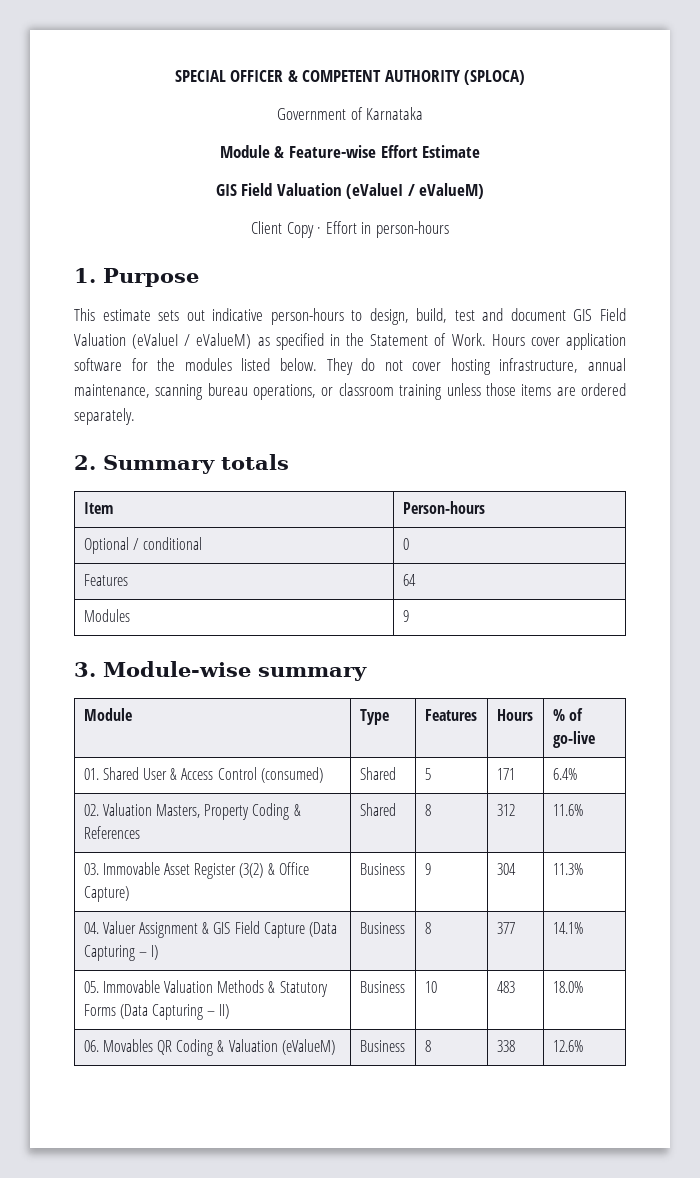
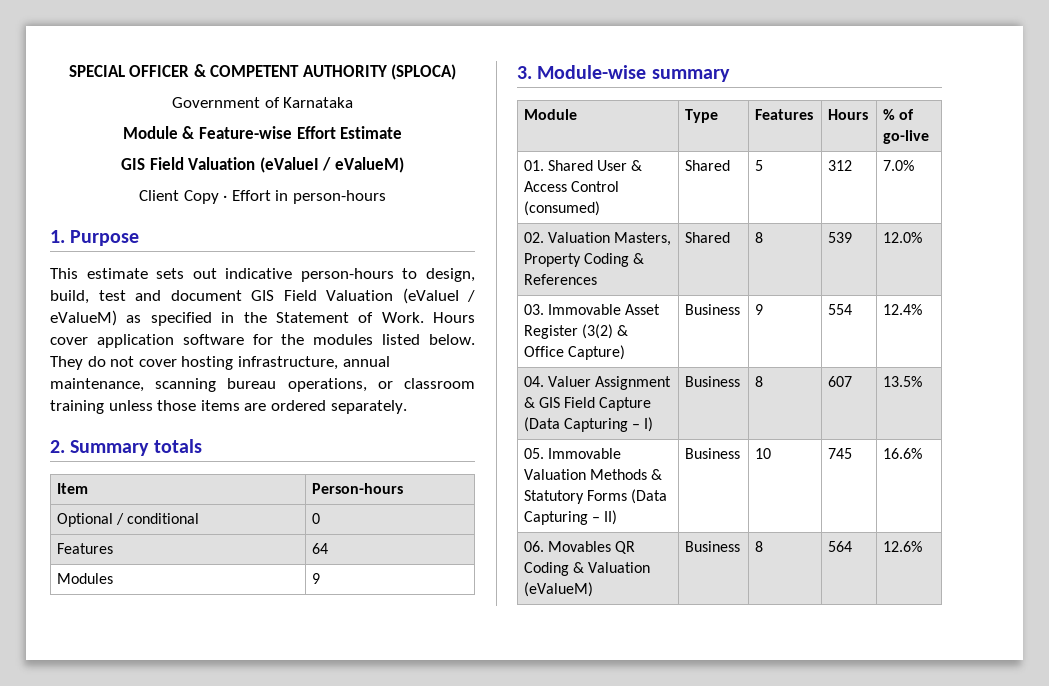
[496,768,515,780] [552,768,577,780] 171 | 6.4% -> [827,160,852,171] [882,160,914,171] 312 | 7.0%
[496,804,515,816] [552,804,583,816] 312 | 11.6% -> [827,232,852,243] [882,232,922,243] 539 | 12.0%
[496,863,516,875] [552,863,583,875] 304 | 11.3% -> [827,304,852,315] [882,304,922,315] 554 | 12.4%
[496,922,515,934] [552,922,583,934] 377 | 14.1% -> [827,376,852,387] [882,376,922,387] 607 | 13.5%
[496,981,515,993] [552,981,583,993] 483 | 18.0% -> [827,448,852,459] [882,448,922,459] 745 | 16.6%
[496,1040,515,1052] 338 -> [827,541,852,552] 564

